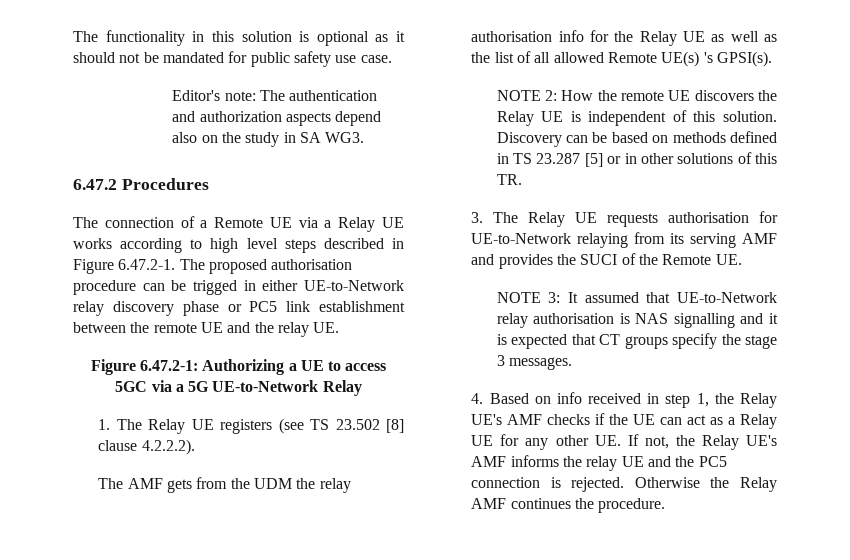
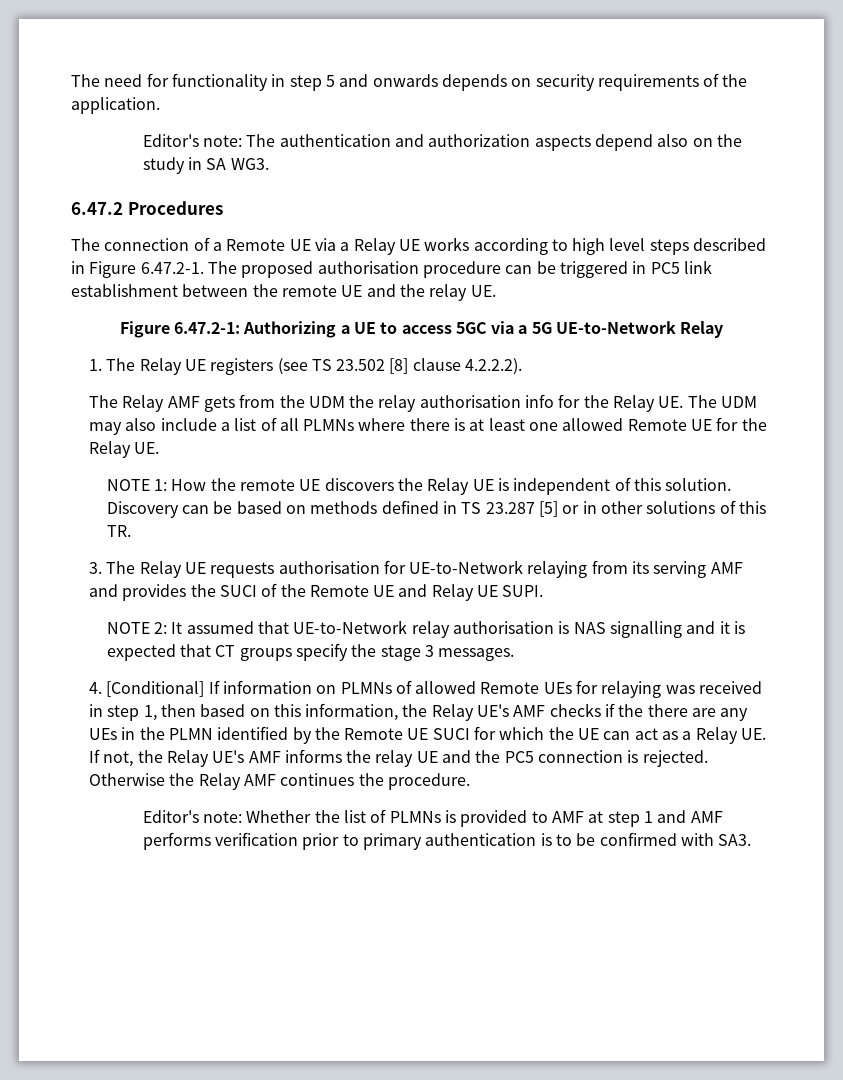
[73,30,405,46] [73,51,392,67] The functionality in this solution is optional as it should not be mandated for public safety use case. -> [71,73,748,91] [71,97,160,114] The need for functionality in step 5 and onwards depends on security requirements of the application.
[192,280,404,295] [73,301,242,316] trigged in either UE-to-Network relay discovery phase or -> [559,261,647,278] triggered in
(124, 483) none -> [122,395,165,412] Relay
[682,31,777,42] [471,51,772,67] [496,90,557,101] UE as well as the list of all allowed Remote UE(s) 's GPSI(s). // NOTE 2: -> [658,395,758,408] [88,417,767,435] [88,441,160,458] [106,479,168,491] UE. The UDM may also include a list of all PLMNs where there is at least one allowed Remote UE for the Relay UE. // NOTE 1:
[715,254,742,265] [496,292,561,303] UE. // NOTE 3: -> [373,584,544,601] [106,622,168,634] UE and Relay UE SUPI. // NOTE 2:
[489,392,709,408] Based on info received in step 1, -> [106,680,763,698] [88,703,399,721] [Conditional] If information on PLMNs of allowed Remote UEs for relaying was received in step 1, then based on this information,
(629, 419) none -> [647,704,749,721] [88,726,574,744] there are any UEs in the PLMN identified by the Remote UE SUCI for which the
[471,434,589,450] UE for any other -> (738, 735) none
(666, 505) none -> [142,809,723,827] [142,832,752,850] // Editor's note: Whether the list of PLMNs is provided to AMF at step 1 and AMF performs verification prior to primary authentication is to be confirmed with SA3.

